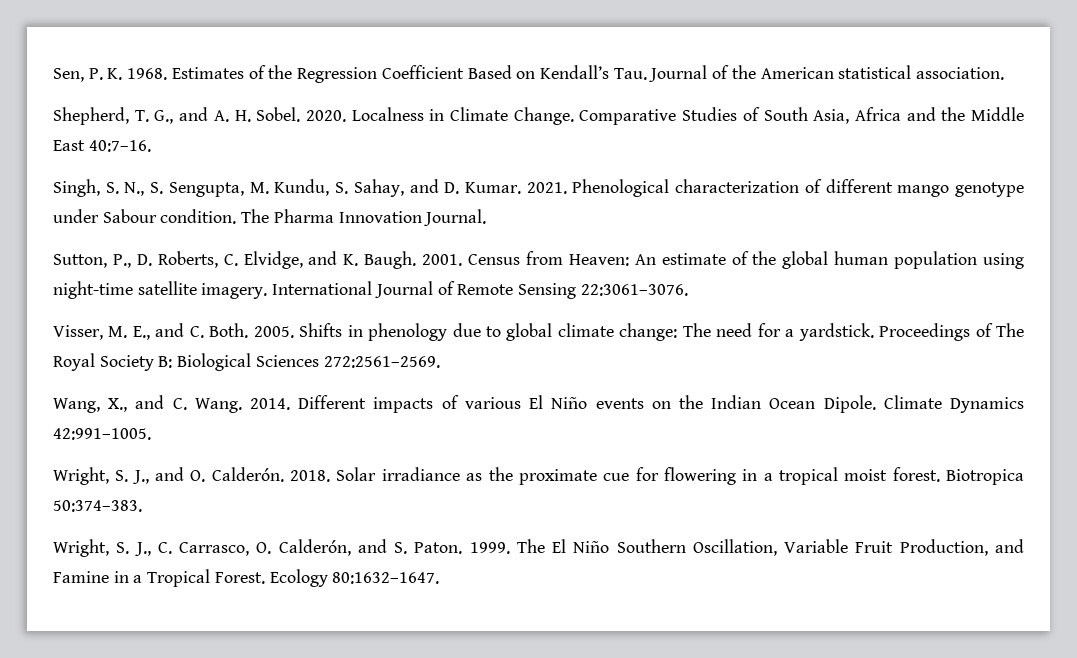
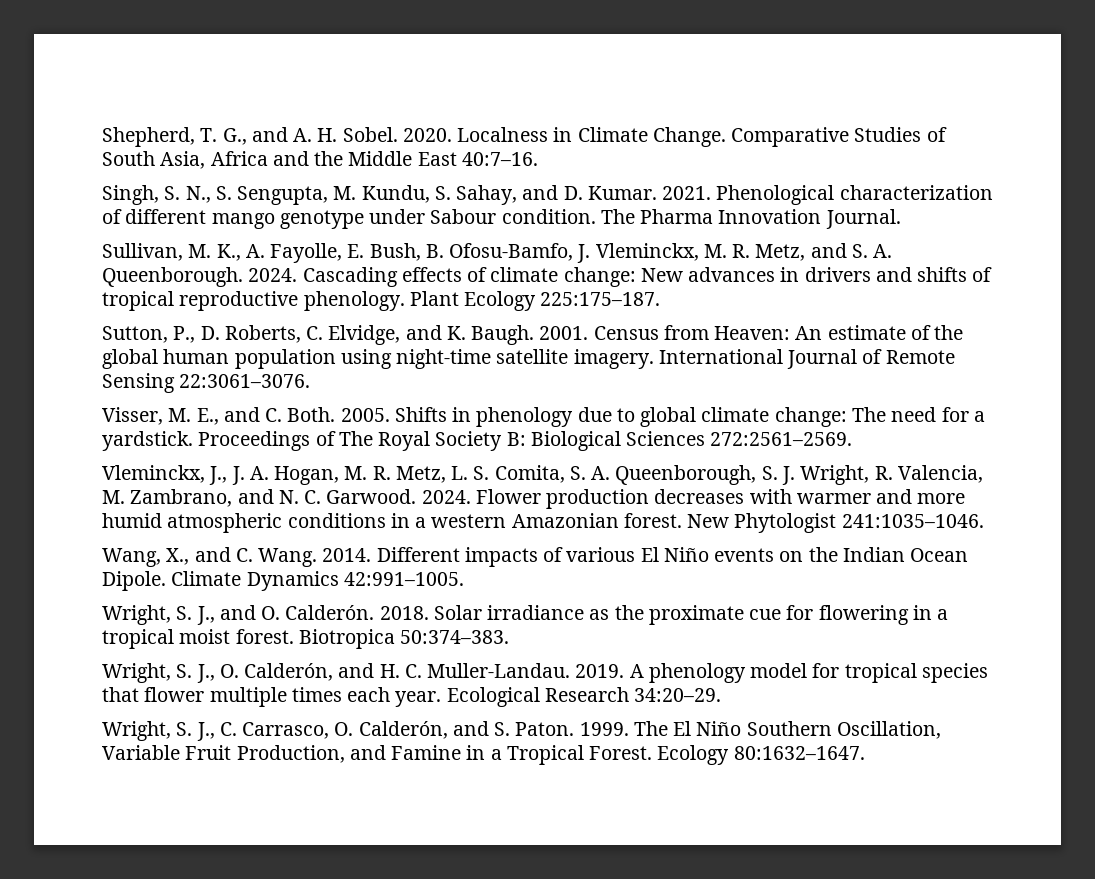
[53,65,1005,83] Sen, P. K. 1968. Estimates of the Regression Coefficient Based on Kendall’s Tau. Journal of the American statistical association. // -> (102, 137) none
(487, 217) none -> [102,243,893,263] [102,267,993,287] [102,291,661,311] // Sullivan, M. K., A. Fayolle, E. Bush, B. Ofosu-Bamfo, J. Vleminckx, M. R. Metz, and S. A. Queenborough. 2024. Cascading effects of climate change: New advances in drivers and shifts of tropical reproductive phenology. Plant Ecology 225:175–187.
(440, 362) none -> [102,465,983,485] [102,489,966,509] [102,513,984,533] // Vleminckx, J., J. A. Hogan, M. R. Metz, L. S. Comita, S. A. Queenborough, S. J. Wright, R. Valencia, M. Zambrano, and N. C. Garwood. 2024. Flower production decreases with warmer and more humid atmospheric conditions in a western Amazonian forest. New Phytologist 241:1035–1046.
(142, 506) none -> [102,663,988,683] [102,687,722,707] // Wright, S. J., O. Calderón, and H. C. Muller-Landau. 2019. A phenology model for tropical species that flower multiple times each year. Ecological Research 34:20–29.

